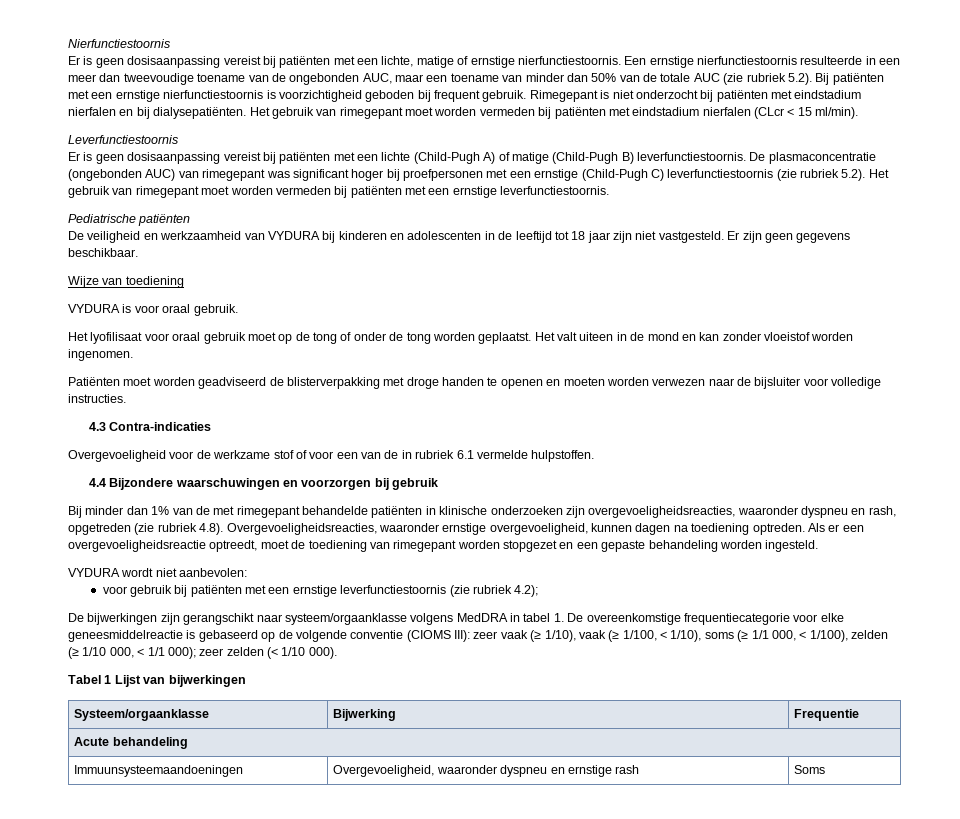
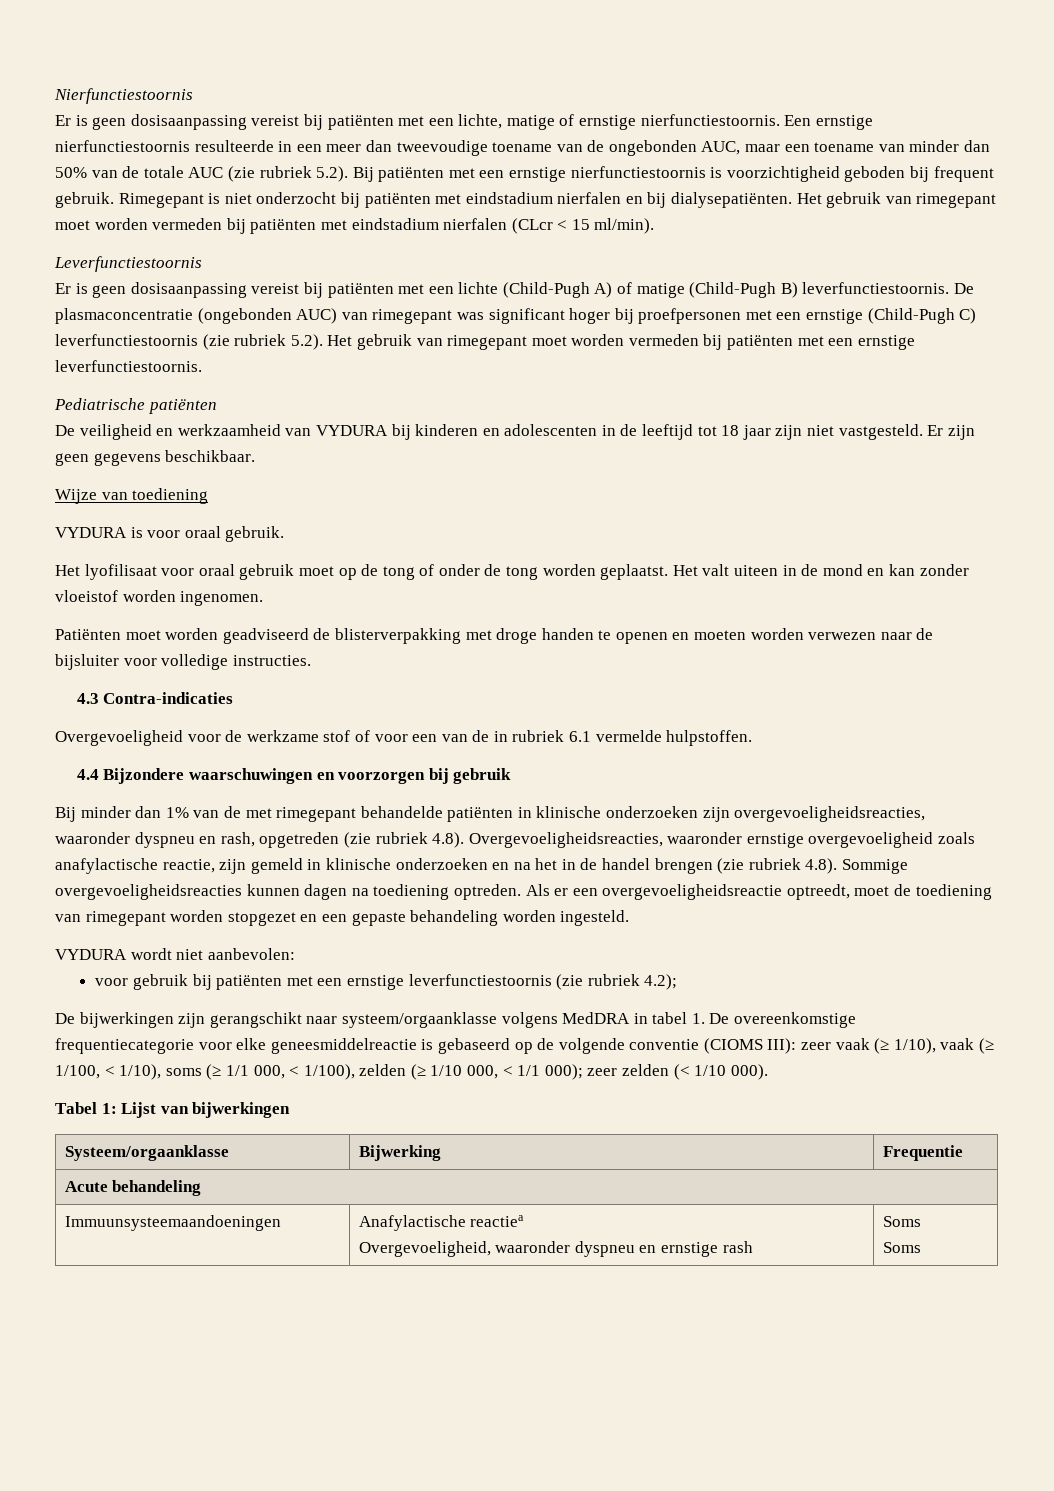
[489,523,588,535] overgevoeligheid, -> [808,832,976,848] [55,858,909,874] [55,884,242,900] overgevoeligheid zoals anafylactische reactie, zijn gemeld in klinische onderzoeken en na het in de handel brengen (zie rubriek 4.8). Sommige overgevoeligheidsreacties
[104,675,112,684] 1 -> [101,1103,117,1114] 1:
(244, 771) none -> [358,1215,525,1231] Anafylactische reactiea //
(826, 769) none -> [882,1242,921,1253] // Soms

